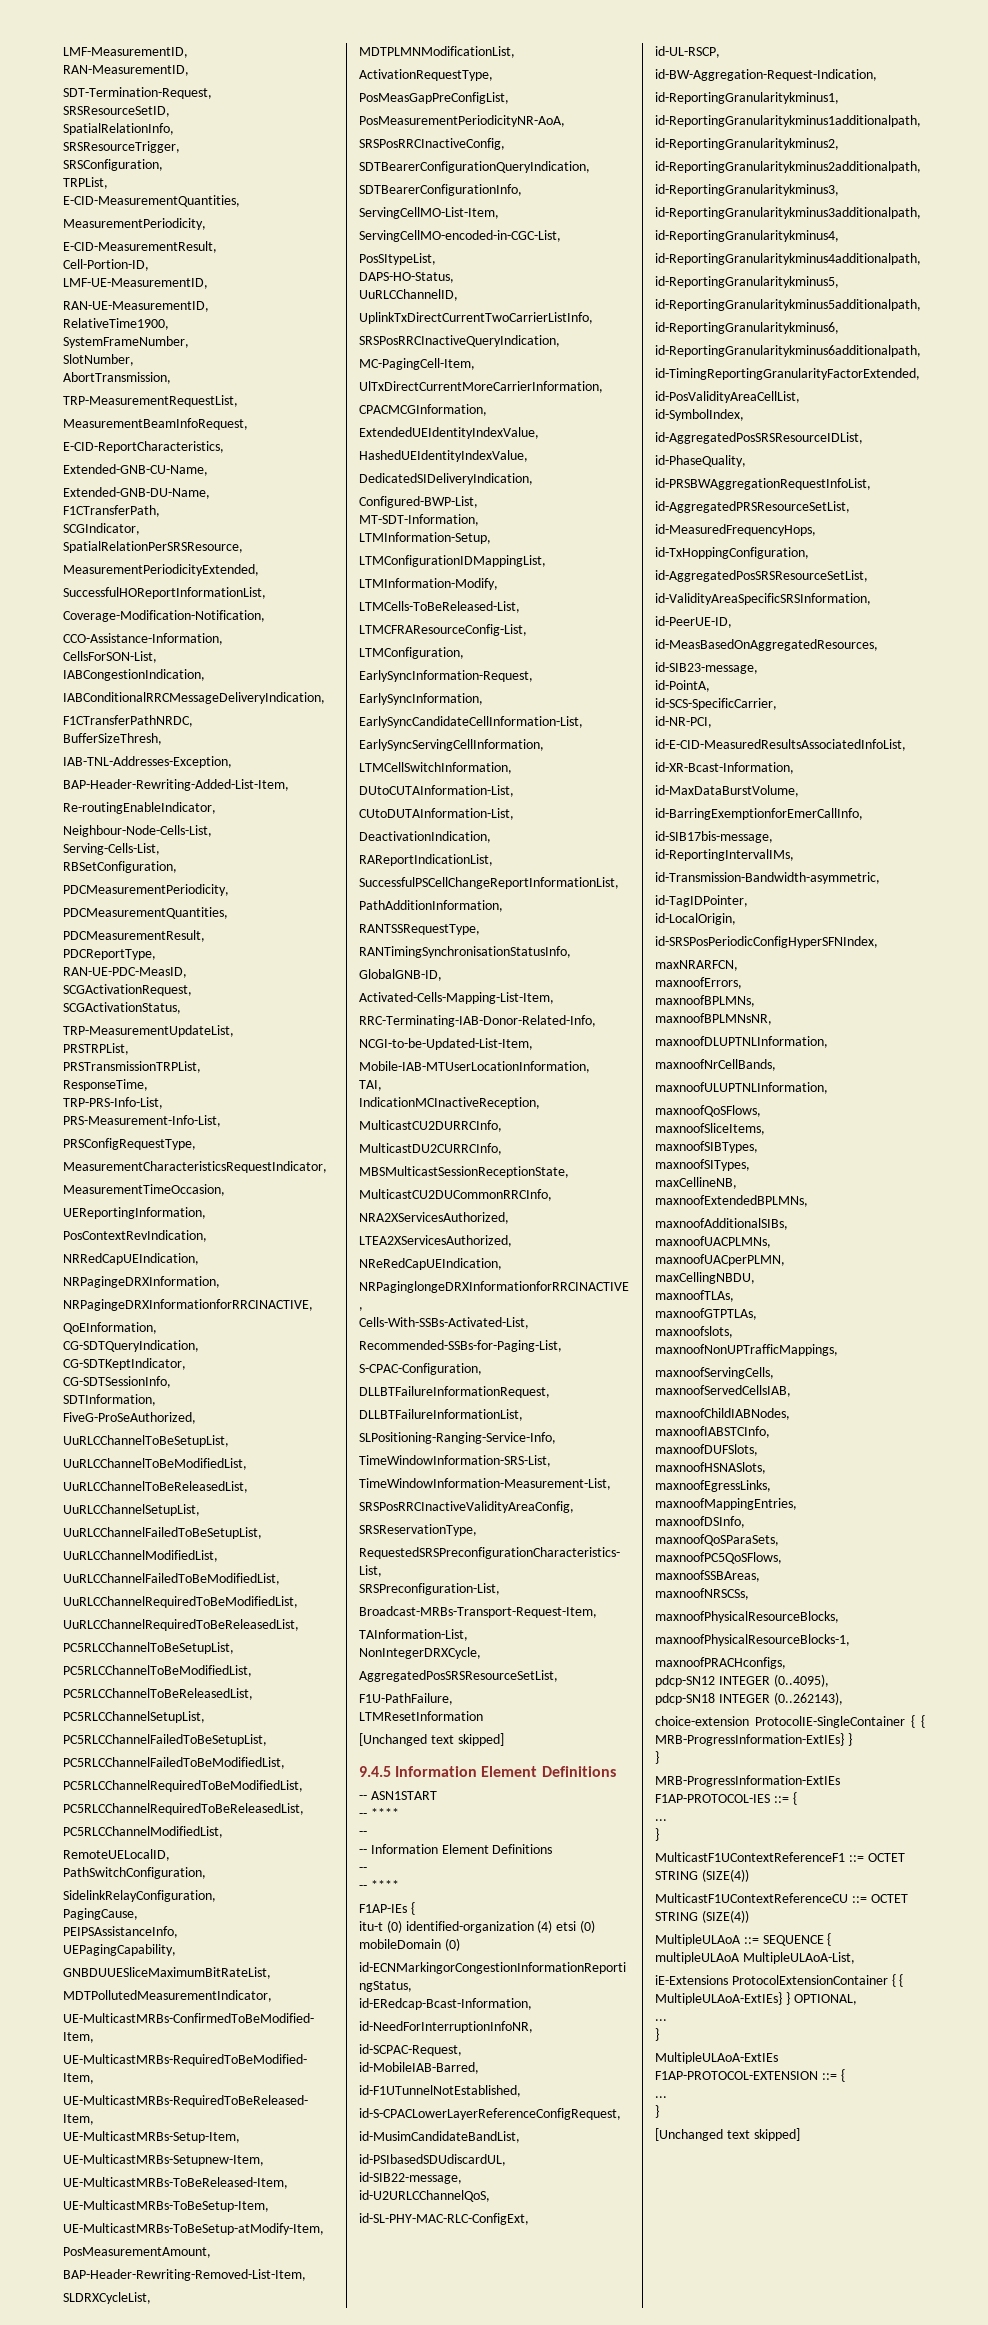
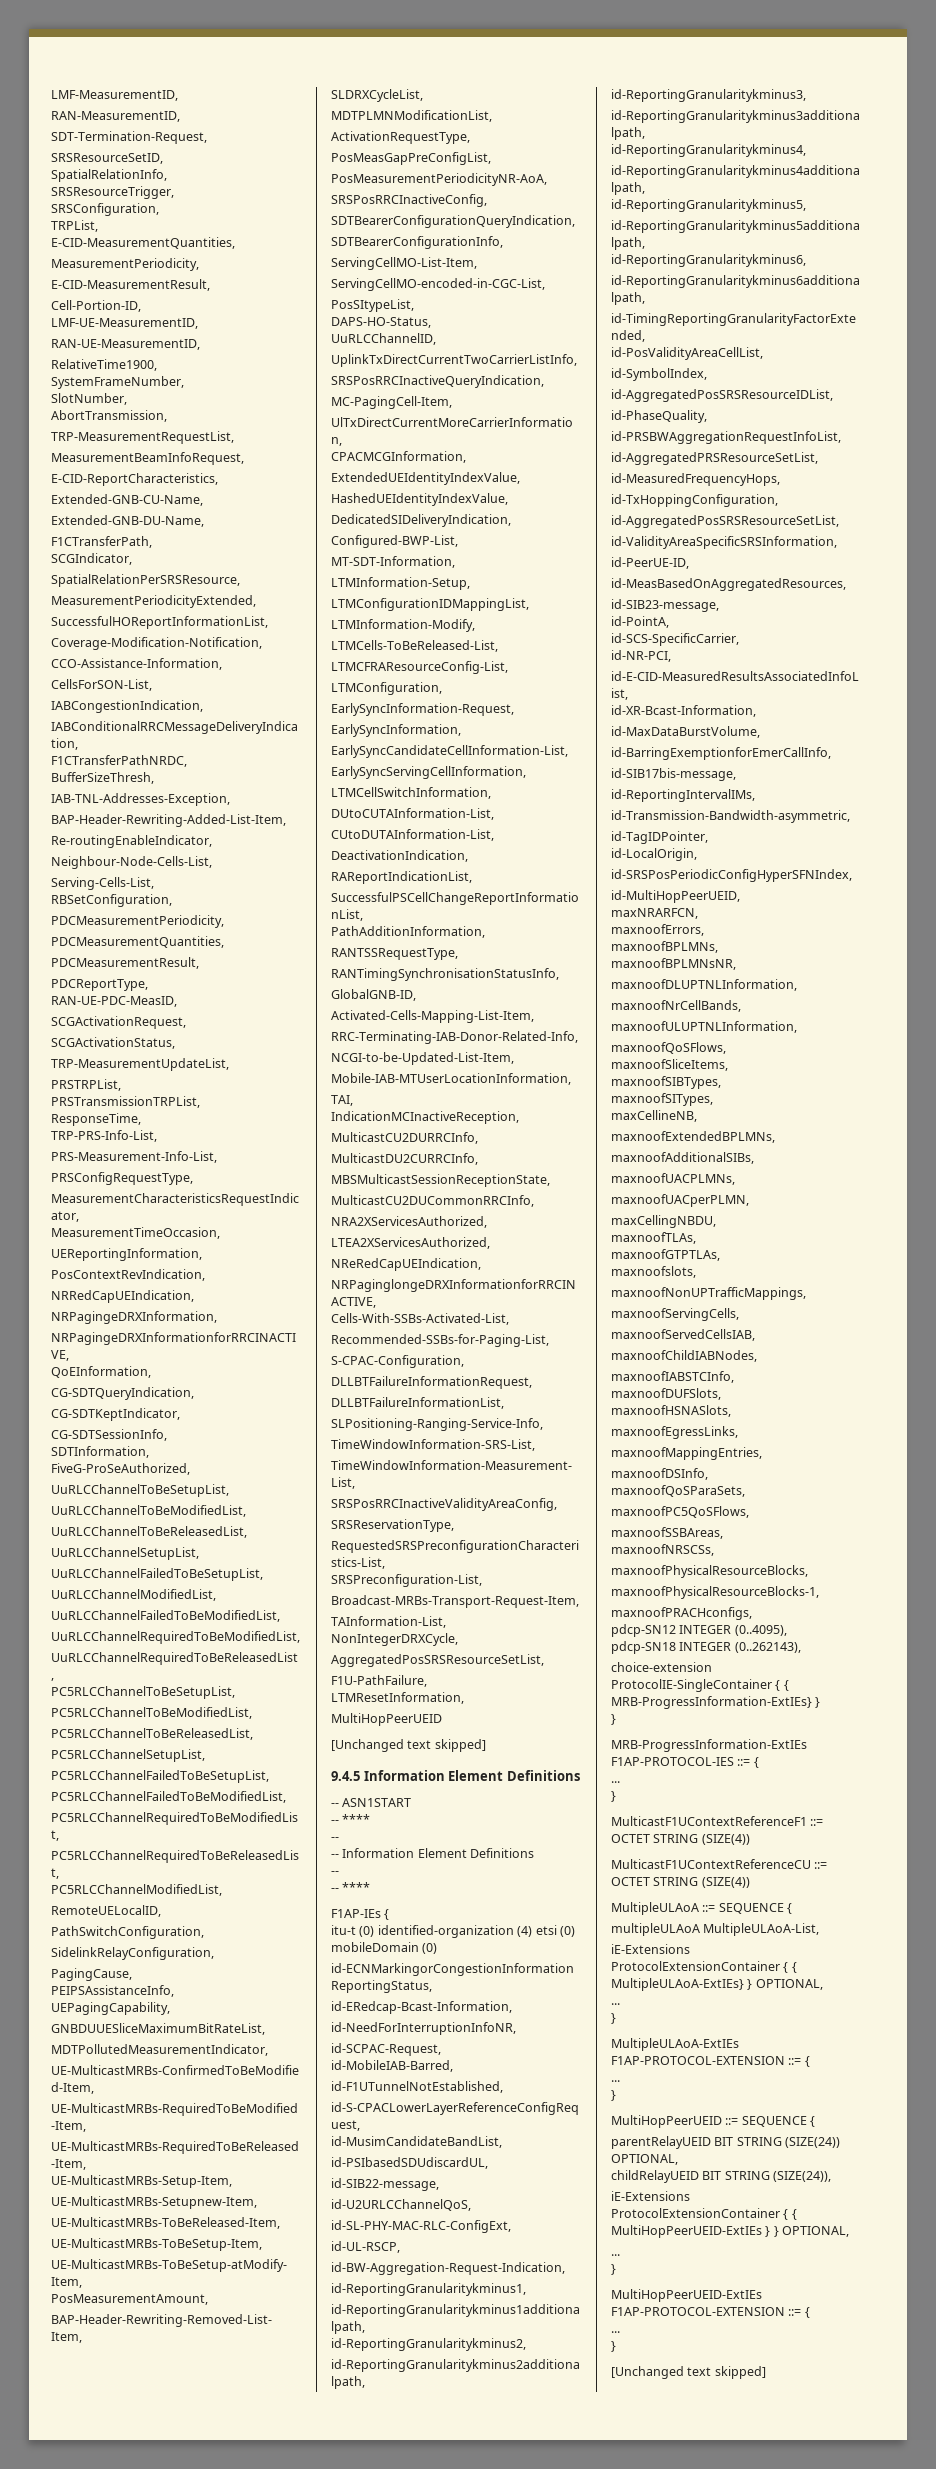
[359,1711,483,1721] LTMResetInformation -> [331,1692,464,1704] [331,1713,442,1726] LTMResetInformation, // MultiHopPeerUEID
(878, 942) none -> [611,890,740,903] // id-MultiHopPeerUEID,
(659, 2111) none -> [611,2115,816,2128] [611,2136,841,2149] [611,2154,678,2165] [611,2170,832,2183] [611,2191,690,2201] [611,2208,797,2220] [611,2225,850,2238] [611,2254,620,2256] [611,2264,616,2275] [611,2289,762,2302] [611,2307,810,2318] [611,2331,620,2333] [611,2341,616,2352] // MultiHopPeerUEID ::= SEQUENCE { // parentRelayUEID BIT STRING (SIZE(24)) OPTIONAL, // childRelayUEID BIT STRING (SIZE(24)), // iE-Extensions ProtocolExtensionContainer { { MultiHopPeerUEID-ExtIEs } } OPTIONAL, // ... // } // MultiHopPeerUEID-ExtIEs F1AP-PROTOCOL-EXTENSION ::= { // ... // }

